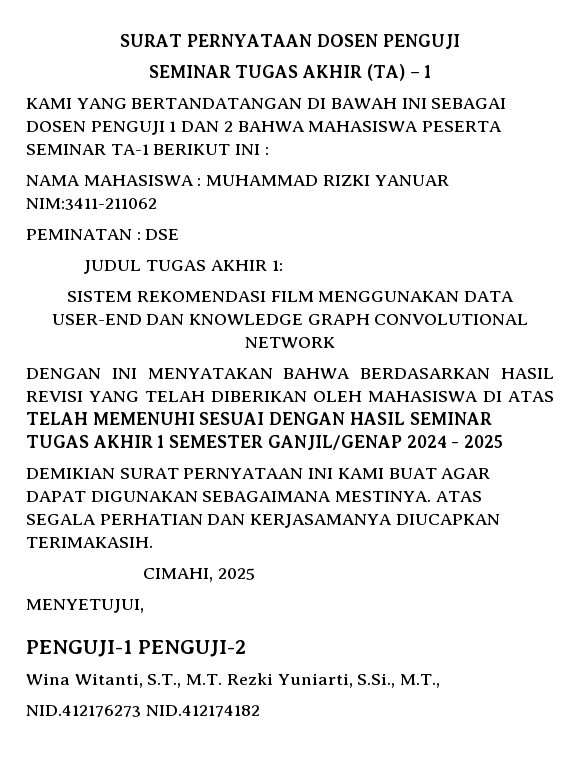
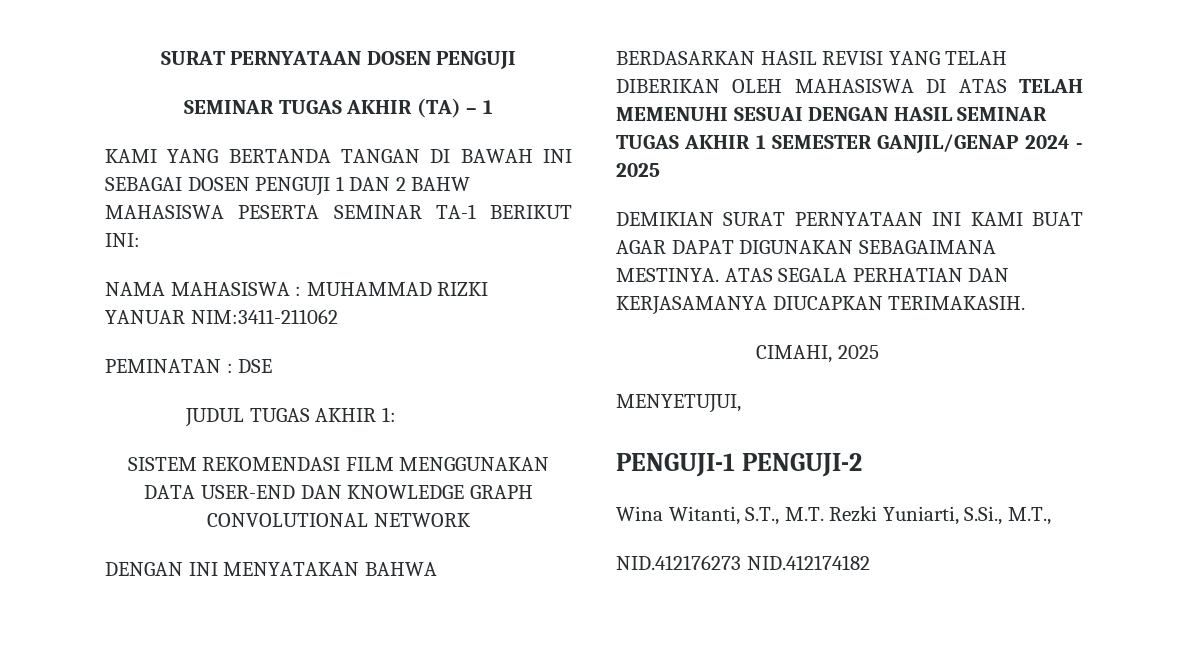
[131,98,303,109] BERTANDATANGAN -> [228,149,420,163] BERTANDA TANGAN
[237,121,305,132] BAHWA -> [411,177,471,191] BAHW
[235,144,269,155] INI : -> [105,233,140,247] INI:

